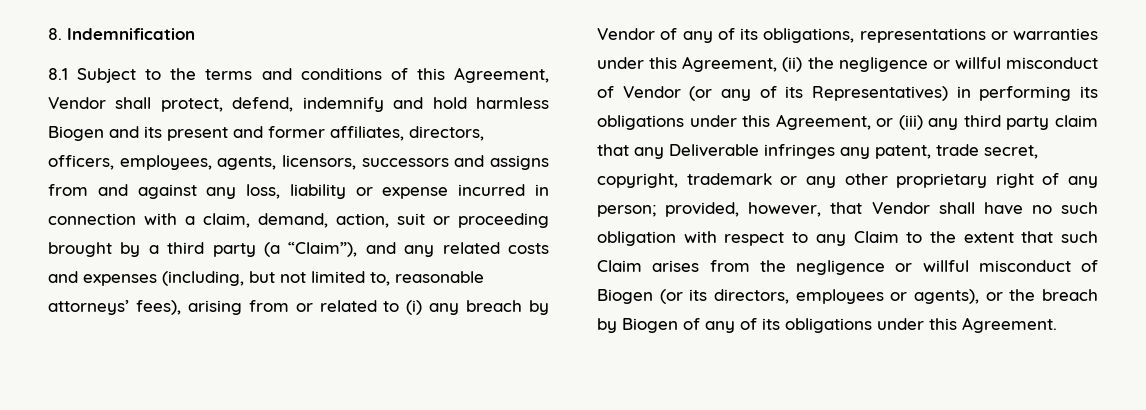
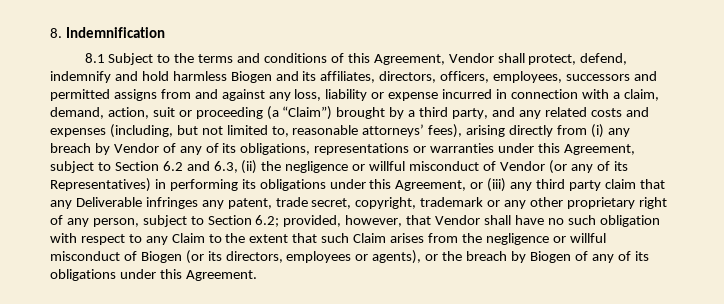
[167,126,325,141] present and former -> (317, 76) none
[217,155,356,170] agents, licensors, -> (563, 77) none
(485, 161) none -> [50,89,110,101] permitted
(549, 220) none -> [266,106,333,120] (a “Claim”)
[212,242,358,257] party (a “Claim”), -> [452,108,489,119] party,
[248,300,400,312] from or related to -> [509,125,588,137] directly from
(778, 64) none -> [50,161,238,173] subject to Section 6.2 and 6.3,
[597,205,656,217] person; -> [92,215,280,227] person, subject to Section 6.2;

